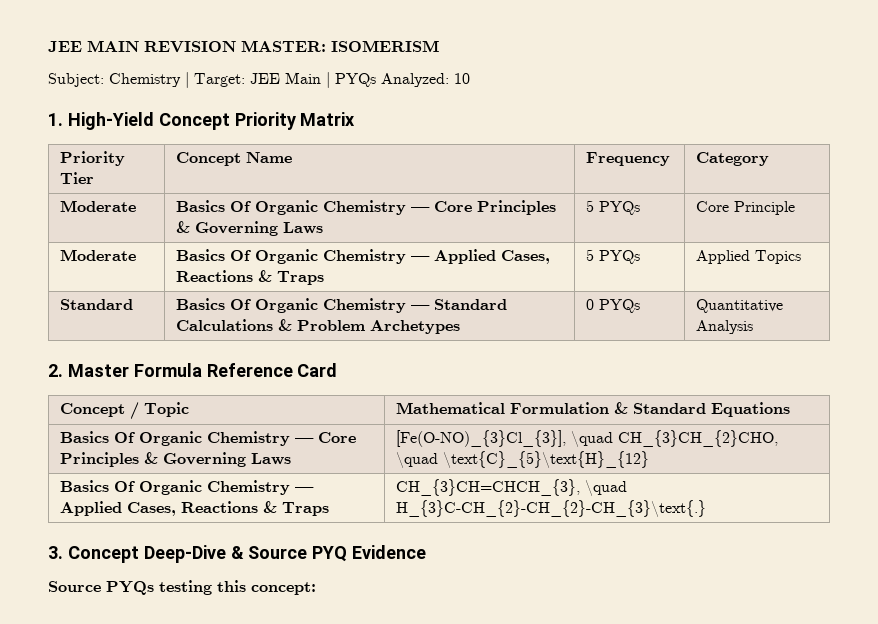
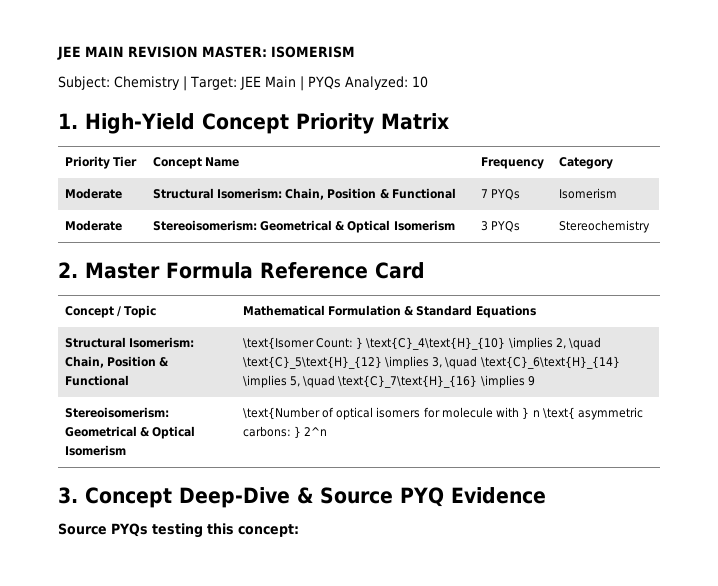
[176,200,557,215] [176,221,324,236] [586,200,641,215] [696,201,796,215] [60,249,137,261] [176,249,551,264] [176,270,325,285] [586,249,641,264] [696,250,802,264] [60,299,134,310] [176,298,508,313] [176,319,461,334] [586,299,641,313] [696,299,784,313] [696,320,754,334] Basics Of Organic Chemistry — Core Principles & Governing Laws | 5 PYQs | Core Principle // Moderate | Basics Of Organic Chemistry — Applied Cases, Reactions & Traps | 5 PYQs | Applied Topics // Standard | Basics Of Organic Chemistry — Standard Calculations & Problem Archetypes | 0 PYQs | Quantitative Analysis -> [152,188,456,200] [480,189,520,200] [558,188,617,199] [64,220,122,231] [152,220,455,233] [480,221,520,232] [558,220,650,233] Structural Isomerism: Chain, Position & Functional | 7 PYQs | Isomerism // Moderate | Stereoisomerism: Geometrical & Optical Isomerism | 3 PYQs | Stereochemistry
[60,431,357,446] [60,452,292,467] [396,430,779,447] [396,451,650,468] [60,480,315,495] [60,501,330,516] [396,479,628,496] [396,500,707,517] Basics Of Organic Chemistry — Core Principles & Governing Laws | [Fe(O-NO)_{3}Cl_{3}], \quad CH_{3}CH_{2}CHO, \quad \text{C}_{5}\text{H}_{12} // Basics Of Organic Chemistry — Applied Cases, Reactions & Traps | CH_{3}CH=CHCH_{3}, \quad H_{3}C-CH_{2}-CH_{2}-CH_{3}\text{.} -> [64,337,194,348] [64,356,169,368] [64,375,129,386] [242,337,602,350] [242,356,620,369] [242,375,535,388] [64,407,169,418] [64,426,196,439] [64,445,126,456] [242,407,643,420] [242,426,328,438] Structural Isomerism: Chain, Position & Functional | \text{Isomer Count: } \text{C}_4\text{H}_{10} \implies 2, \quad \text{C}_5\text{H}_{12} \implies 3, \quad \text{C}_6\text{H}_{14} \implies 5, \quad \text{C}_7\text{H}_{16} \implies 9 // Stereoisomerism: Geometrical & Optical Isomerism | \text{Number of optical isomers for molecule with } n \text{ asymmetric carbons: } 2^n

